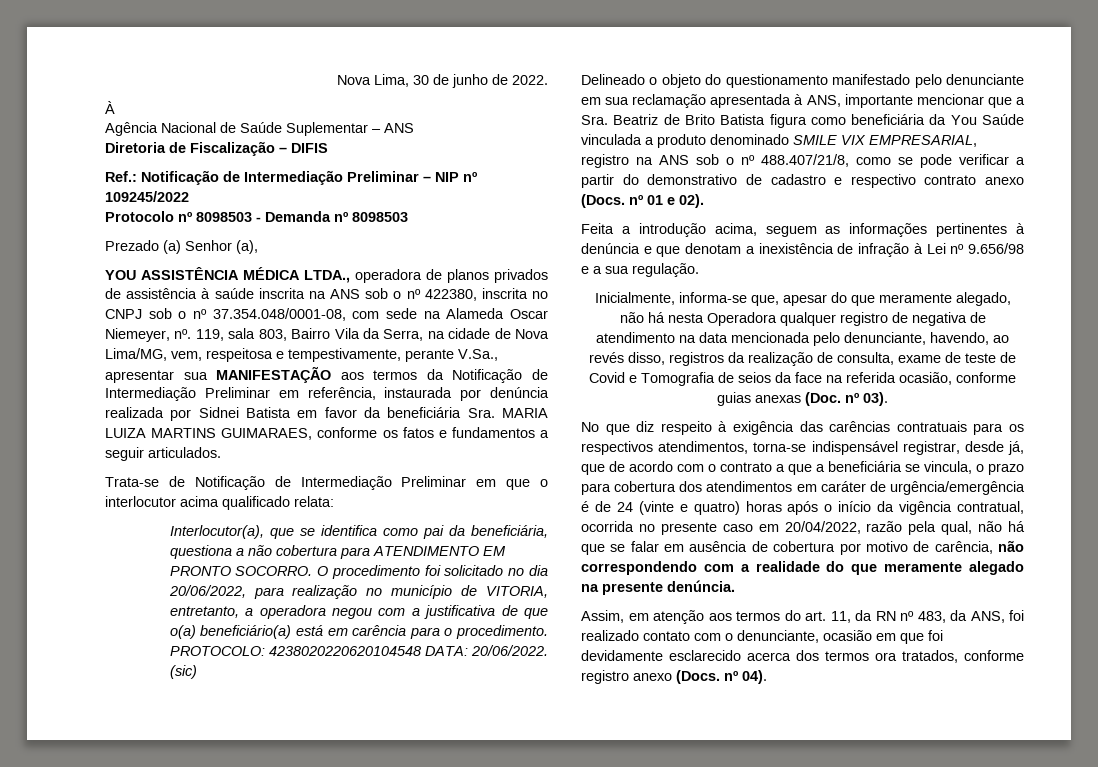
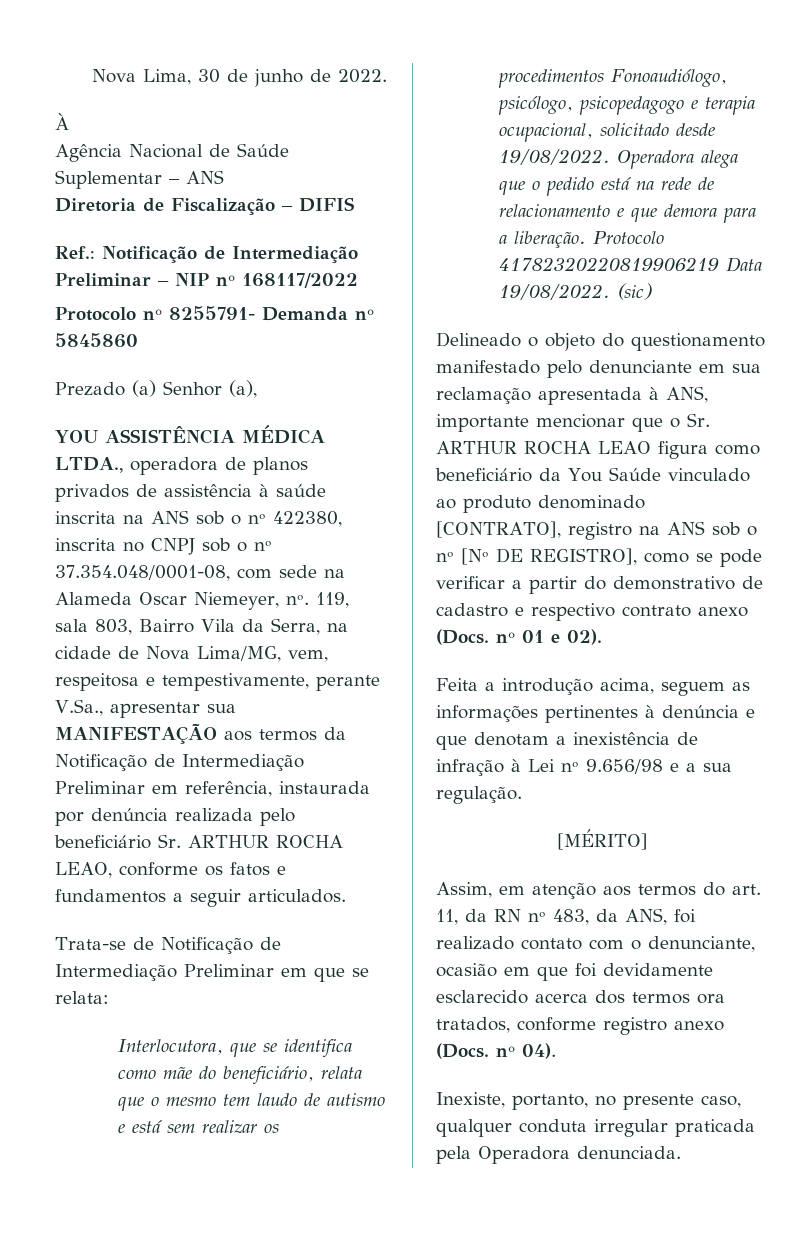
[105,191,189,202] 109245/2022 -> [242,273,358,288] 168117/2022
[196,212,261,222] 8098503 - -> [169,306,255,320] 8255791-
[352,212,408,222] 8098503 -> [55,333,138,348] 5845860
[170,407,548,421] [105,428,313,440] por Sidnei Batista em favor da beneficiária Sra. MARIA LUIZA MARTINS GUIMARAES, -> [260,808,295,826] [54,834,343,849] [55,862,112,878] pelo beneficiário Sr. ARTHUR ROCHA LEAO,
[540,479,548,487] [105,496,290,510] o interlocutor acima qualificado -> [352,968,369,977] se
[169,525,264,539] Interlocutor(a), -> [118,1039,224,1055] Interlocutora,
[422,525,548,539] [169,545,506,559] [169,565,548,579] [168,585,548,599] [169,605,548,619] [169,625,548,639] [169,645,548,656] pai da beneficiária, questiona a não cobertura para ATENDIMENTO EM PRONTO SOCORRO. O procedimento foi solicitado no dia 20/06/2022, para realização no município de VITORIA, entretanto, a operadora negou com a justificativa de que o(a) beneficiário(a) está em carência para o procedimento. PROTOCOLO: 4238020220620104548 DATA: 20/06/2022. -> [163,1066,363,1085] [118,1093,386,1111] [118,1120,280,1133] [498,69,728,88] [498,96,756,115] [499,123,716,142] [499,149,739,169] [499,177,715,196] [499,204,757,223] [499,231,665,248] [499,257,763,272] [499,284,611,300] mãe do beneficiário, relata que o mesmo tem laudo de autismo e está sem realizar os procedimentos Fonoaudiólogo, psicólogo, psicopedagogo e terapia ocupacional, solicitado desde 19/08/2022. Operadora alega que o pedido está na rede de relacionamento e que demora para a liberação. Protocolo 41782320220819906219 Data 19/08/2022.
[1015,97,1025,105] [581,114,766,125] a Sra. Beatriz de Brito Batista -> [670,413,710,428] [436,441,651,454] o Sr. ARTHUR ROCHA LEAO
[851,114,926,125] beneficiária -> [435,468,532,482] beneficiário
[581,134,977,148] vinculada a produto denominado SMILE VIX EMPRESARIAL, -> [667,468,750,482] [436,495,645,513] [436,521,561,538] vinculado ao produto denominado [CONTRATO],
[761,154,849,167] 488.407/21/8, -> [461,548,637,565] [Nº DE REGISTRO],
[594,292,1011,306] [619,312,986,326] [596,332,1009,346] [589,352,1016,366] [589,372,1016,386] [717,392,888,406] [581,421,1024,435] [581,441,1024,455] [581,461,1024,475] [581,481,1025,495] [581,501,1024,515] [581,521,1025,535] [581,540,1024,555] [581,561,1024,575] [581,580,735,595] Inicialmente, informa-se que, apesar do que meramente alegado, não há nesta Operadora qualquer registro de negativa de atendimento na data mencionada pelo denunciante, havendo, ao revés disso, registros da realização de consulta, exame de teste de Covid e Tomografia de seios da face na referida ocasião, conforme guias anexas (Doc. nº 03). // No que diz respeito à exigência das carências contratuais para os respectivos atendimentos, torna-se indispensável registrar, desde já, que de acordo com o contrato a que a beneficiária se vincula, o prazo para cobertura dos atendimentos em caráter de urgência/emergência é de 24 (vinte e quatro) horas após o início da vigência contratual, ocorrida no presente caso em 20/04/2022, razão pela qual, não há que se falar em ausência de cobertura por motivo de carência, não correspondendo com a realidade do que meramente alegado na presente denúncia. -> [556,829,648,850] [MÉRITO]
(767, 677) none -> [436,1092,741,1110] [436,1119,755,1137] [436,1146,681,1164] // Inexiste, portanto, no presente caso, qualquer conduta irregular praticada pela Operadora denunciada.

